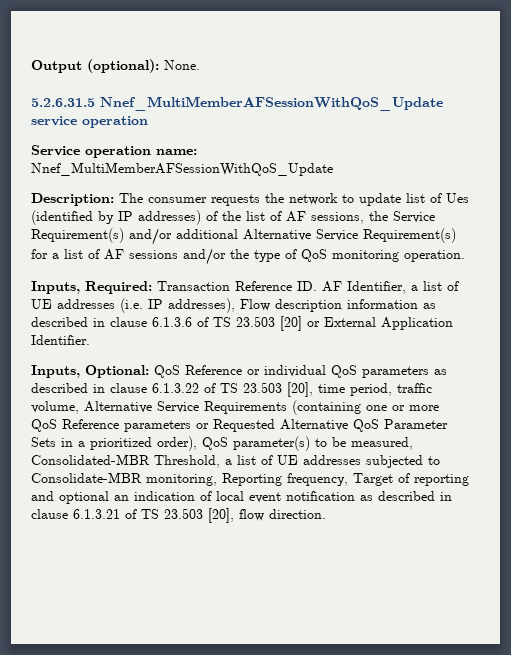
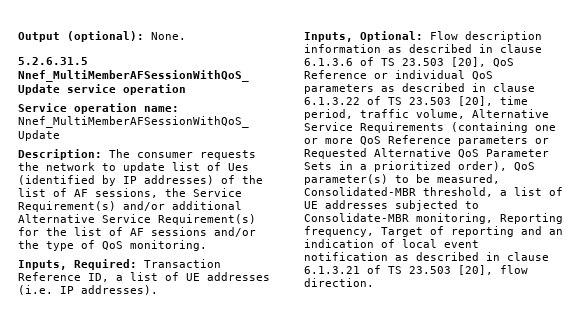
[52,253,59,259] a -> [46,227,67,236] the
[332,250,465,262] monitoring operation. -> [130,240,207,251] monitoring.
[297,281,406,294] ID. AF Identifier, -> [88,273,109,282] ID,
[168,298,235,313] addresses), -> [81,285,158,295] [304,31,423,42] addresses). // Inputs, Optional:
[280,316,453,331] [31,335,90,345] [31,365,149,378] [20] or External Application Identifier. // Inputs, Optional: -> [451,57,486,67] [20],
[154,455,220,468] Threshold, -> [423,187,493,197] threshold,
[59,491,109,504] optional -> (542, 230) none

